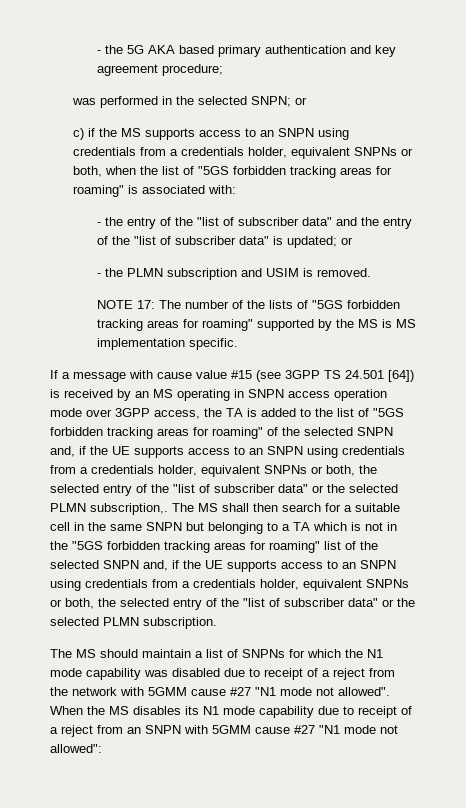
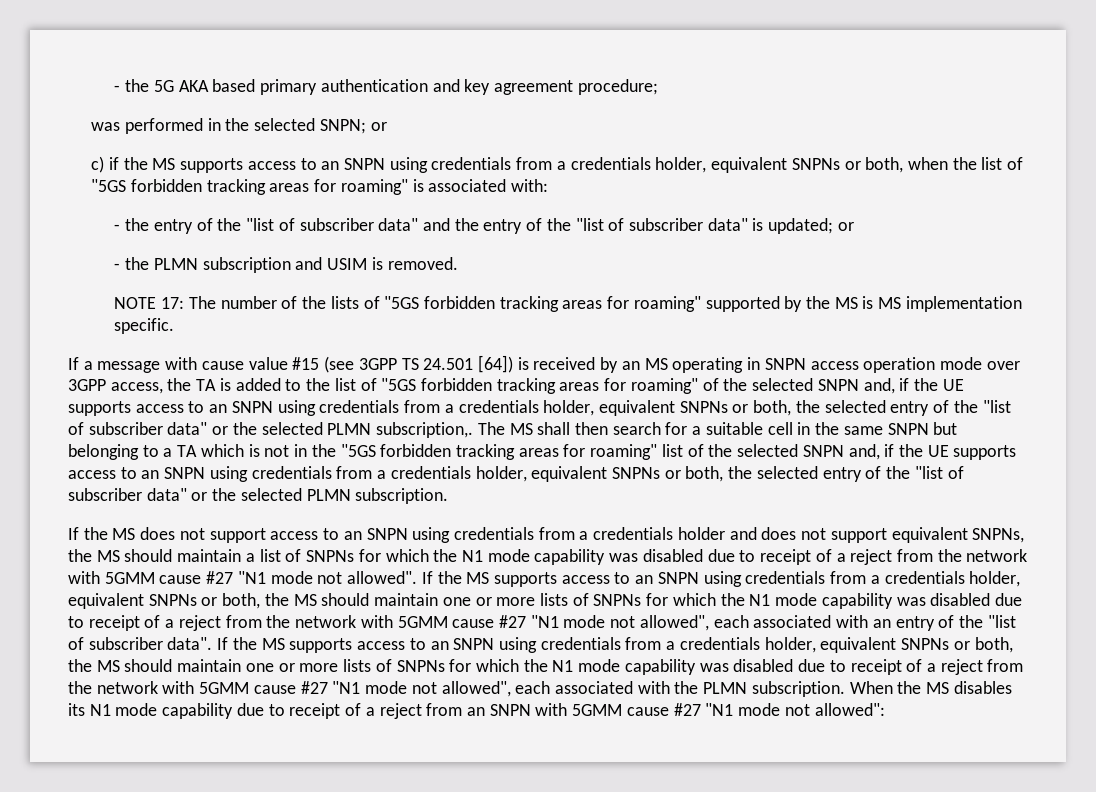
[50,649,72,658] The -> [68,527,1025,543] [68,549,92,562] If the MS does not support access to an SNPN using credentials from a credentials holder and does not support equivalent SNPNs, the
(390, 691) none -> [421,571,1021,587] [68,593,1022,609] [68,615,1016,631] [68,637,1013,653] [68,659,1024,675] [68,681,845,697] If the MS supports access to an SNPN using credentials from a credentials holder, equivalent SNPNs or both, the MS should maintain one or more lists of SNPNs for which the N1 mode capability was disabled due to receipt of a reject from the network with 5GMM cause #27 "N1 mode not allowed", each associated with an entry of the "list of subscriber data". If the MS supports access to an SNPN using credentials from a credentials holder, equivalent SNPNs or both, the MS should maintain one or more lists of SNPNs for which the N1 mode capability was disabled due to receipt of a reject from the network with 5GMM cause #27 "N1 mode not allowed", each associated with the PLMN subscription.

